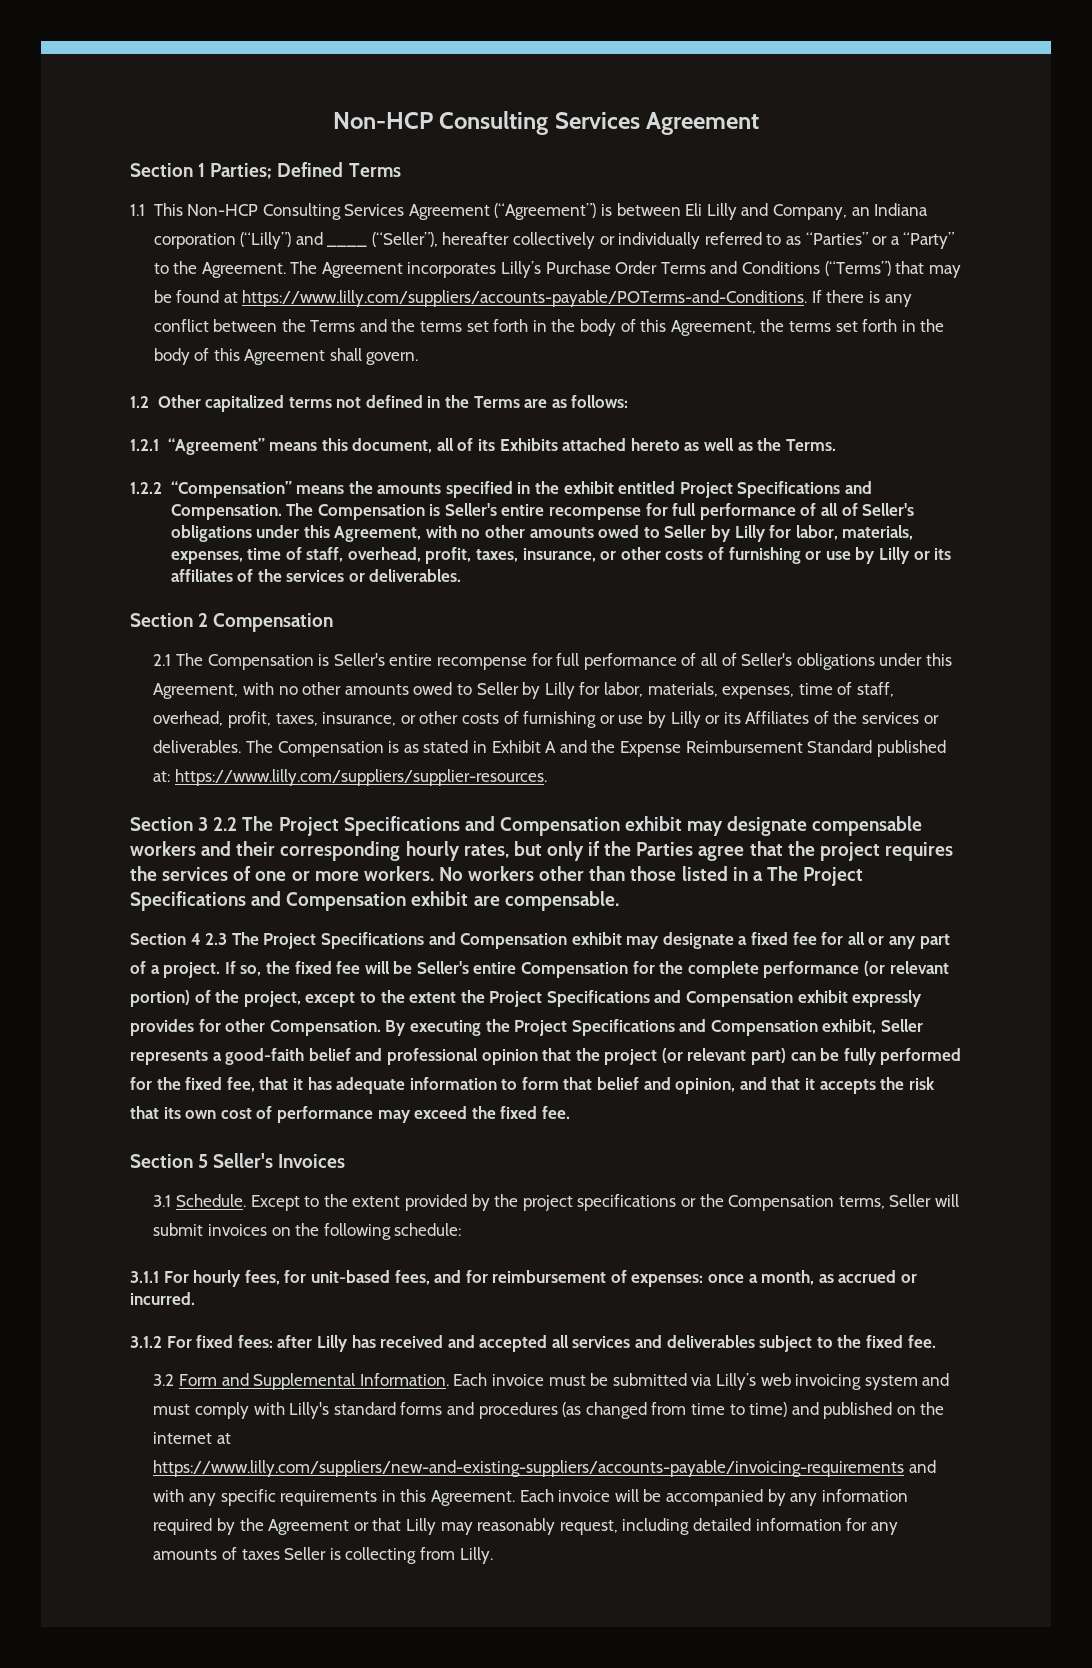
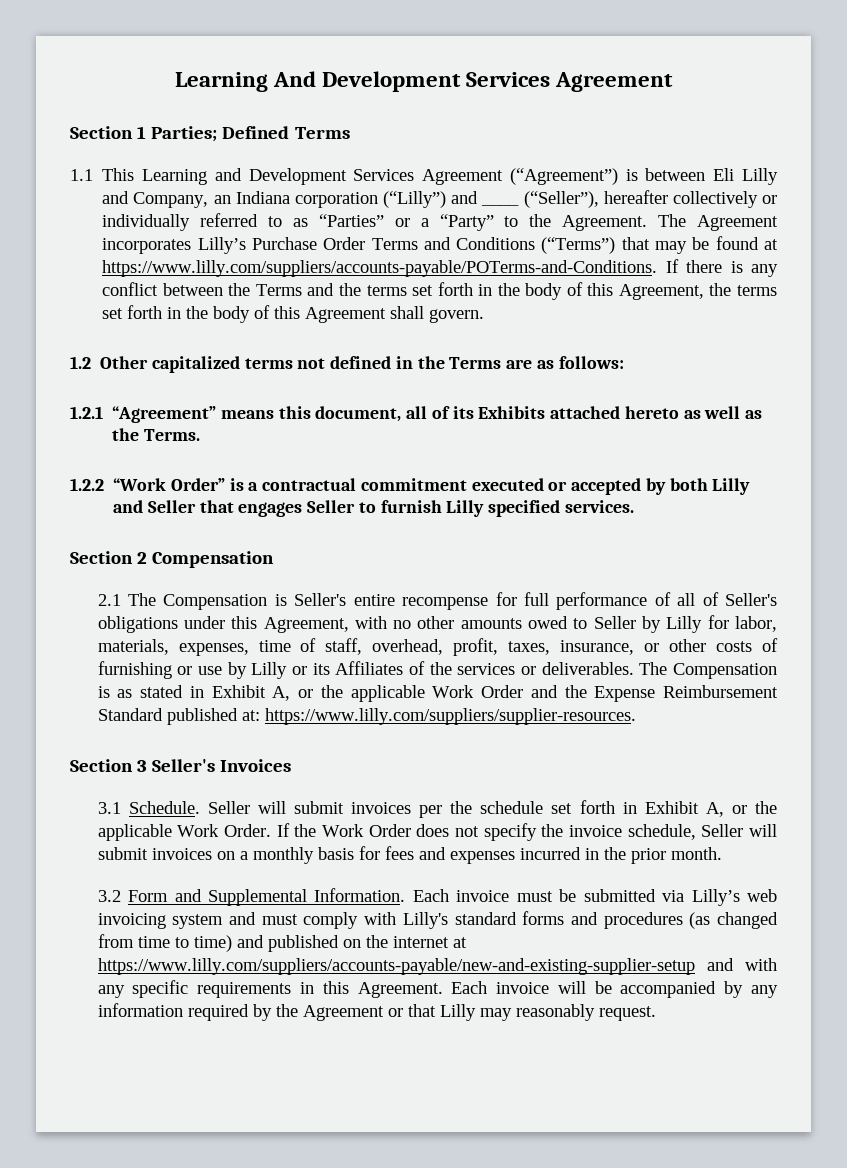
[332,111,549,135] Non-HCP Consulting -> [174,71,461,92] Learning And Development
[187,203,341,220] Non-HCP Consulting -> [142,168,347,185] Learning and Development
[170,481,872,498] [170,503,915,520] [170,525,914,542] [170,547,952,564] [170,569,462,582] “Compensation” means the amounts specified in the exhibit entitled Project Specifications and Compensation. The Compensation is Seller's entire recompense for full performance of all of Seller's obligations under this Agreement, with no other amounts owed to Seller by Lilly for labor, materials, expenses, time of staff, overhead, profit, taxes, insurance, or other costs of furnishing or use by Lilly or its affiliates of the services or deliverables. -> [113,478,751,495] [113,500,634,517] “Work Order” is a contractual commitment executed or accepted by both Lilly and Seller that engages Seller to furnish Lilly specified services.
[545,741,557,753] A -> [272,685,524,702] A, or the applicable Work Order
[213,816,923,836] [130,841,953,861] [130,866,864,886] [130,891,619,911] [130,932,950,949] [130,961,949,978] [130,990,923,1007] [130,1019,924,1036] [130,1048,962,1065] [130,1077,935,1094] [130,1106,570,1123] [130,1153,346,1168] [153,1194,885,1211] 2.2 The Project Specifications and Compensation exhibit may designate compensable workers and their corresponding hourly rates, but only if the Parties agree that the project requires the services of one or more workers. No workers other than those listed in a The Project Specifications and Compensation exhibit are compensable. // Section 4 2.3 The Project Specifications and Compensation exhibit may designate a fixed fee for all or any part of a project. If so, the fixed fee will be Seller's entire Compensation for the complete performance (or relevant portion) of the project, except to the extent the Project Specifications and Compensation exhibit expressly provides for other Compensation. By executing the Project Specifications and Compensation exhibit, Seller represents a good-faith belief and professional opinion that the project (or relevant part) can be fully performed for the fixed fee, that it has adequate information to form that belief and opinion, and that it accepts the risk that its own cost of performance may exceed the fixed fee. // Section 5 Seller's Invoices // 3.1 Schedule. Except to the extent provided by the project specifications or the Compensation terms, -> [152,759,292,772] [97,800,778,818] [97,823,696,841] Seller's Invoices // 3.1 Schedule. Seller will submit invoices per the schedule set forth in Exhibit A, or the applicable Work Order. If the Work Order does not specify the invoice schedule,
[295,1223,462,1240] [130,1270,918,1287] [130,1292,195,1305] [130,1335,936,1352] the following schedule: // 3.1.1 For hourly fees, for unit-based fees, and for reimbursement of expenses: once a month, as accrued or incurred. // 3.1.2 For fixed fees: after Lilly has received and accepted all services and deliverables subject to the fixed fee. -> [239,846,722,864] a monthly basis for fees and expenses incurred in the prior month.
[153,1460,905,1477] https://www.lilly.com/suppliers/new-and-existing-suppliers/accounts-payable/invoicing-requirements -> [97,958,695,975] https://www.lilly.com/suppliers/accounts-payable/new-and-existing-supplier-setup
[559,1518,898,1535] [153,1547,493,1564] request, including detailed information for any amounts of taxes Seller is collecting from Lilly. -> [598,1006,656,1021] request.

